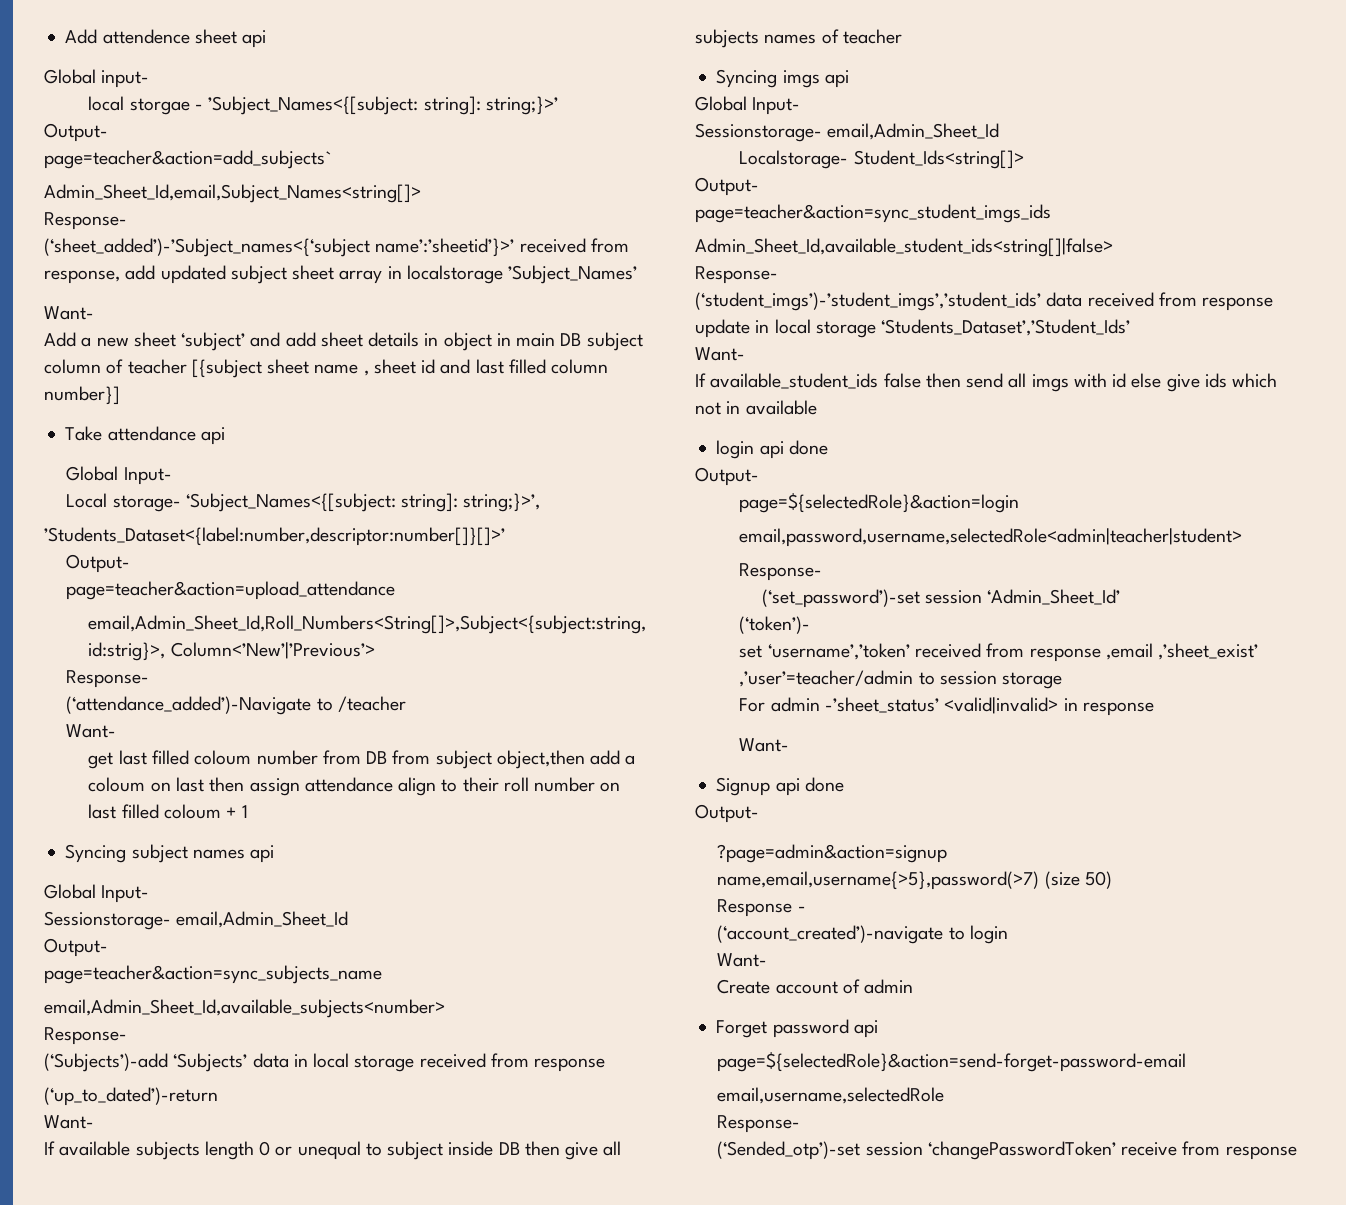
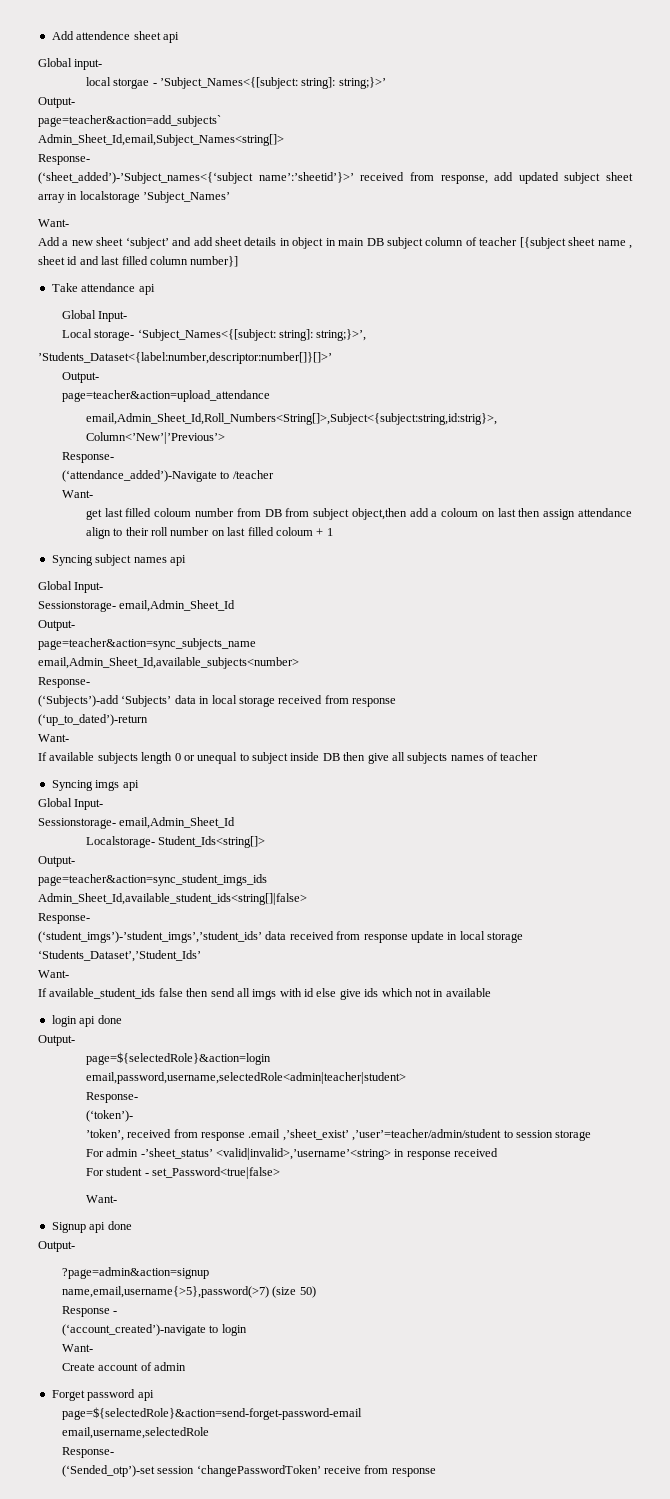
[761,589,1121,608] // (‘set_password’)-set session ‘Admin_Sheet_Id’ -> (138, 1097) none
[739,643,1259,662] [739,670,914,687] set ‘username’,’token’ received from response ,email ,’sheet_exist’ ,’user’=teacher/admin -> [85,1129,502,1141] ’token’, received from response .email ,’sheet_exist’ ,’user’=teacher/admin/student
[944,697,1059,714] <valid|invalid> -> [216,1148,392,1160] <valid|invalid>,’username’<string>
(1154, 709) none -> [454,1148,499,1157] [85,1167,281,1179] received // For student - set_Password<true|false>

